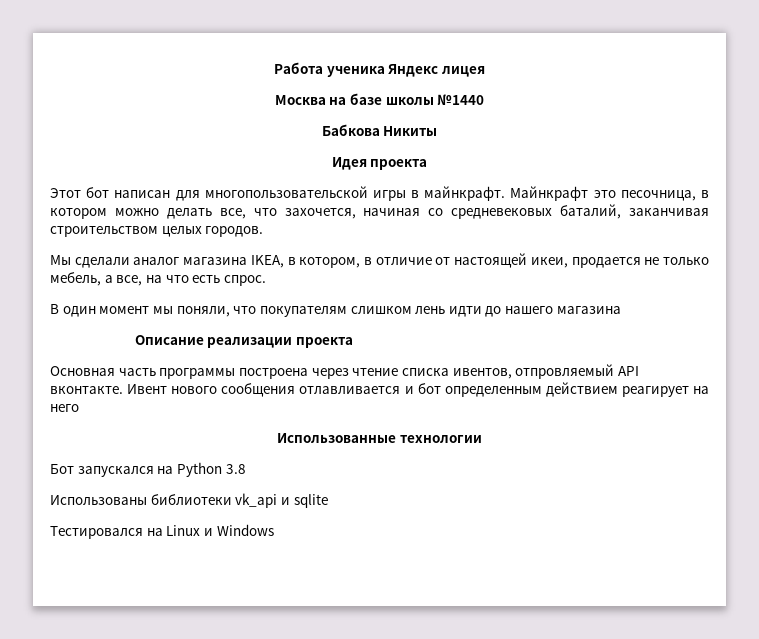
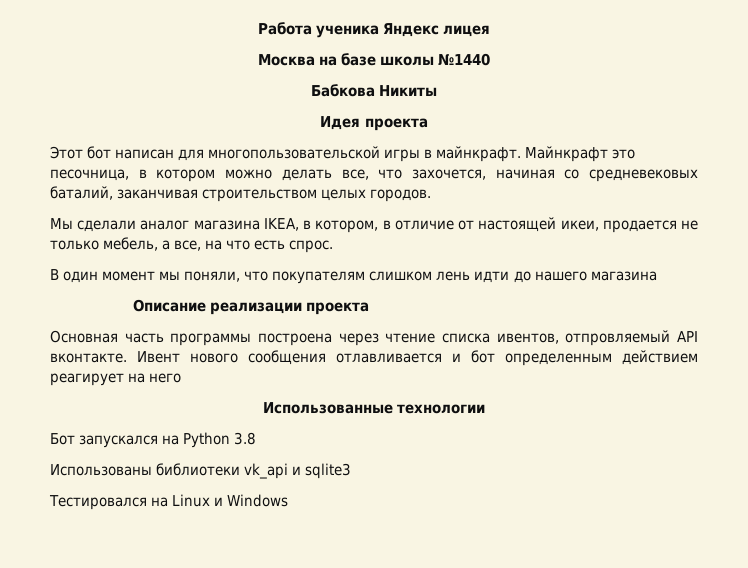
[293,494,328,508] sqlite -> [305,463,352,479] sqlite3

